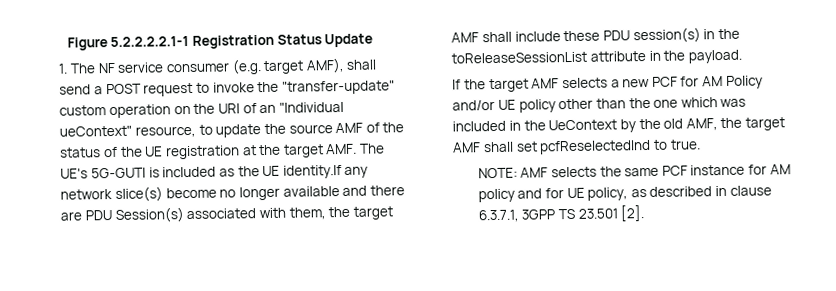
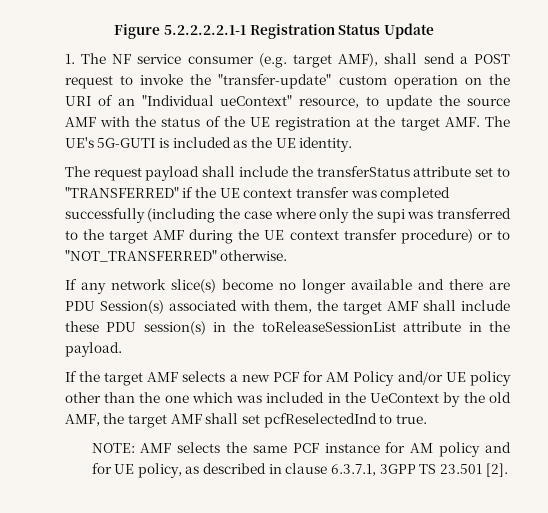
[365,122,380,133] of -> [99,116,130,127] with
[282,165,342,179] identity.If -> [299,137,353,152] [64,166,510,181] [64,187,451,202] [64,208,511,223] [64,229,510,244] [64,250,288,262] [64,279,77,290] identity. // The request payload shall include the transferStatus attribute set to "TRANSFERRED" if the UE context transfer was completed successfully (including the case where only the supi was transferred to the target AMF during the UE context transfer procedure) or to "NOT_TRANSFERRED" otherwise. // If

